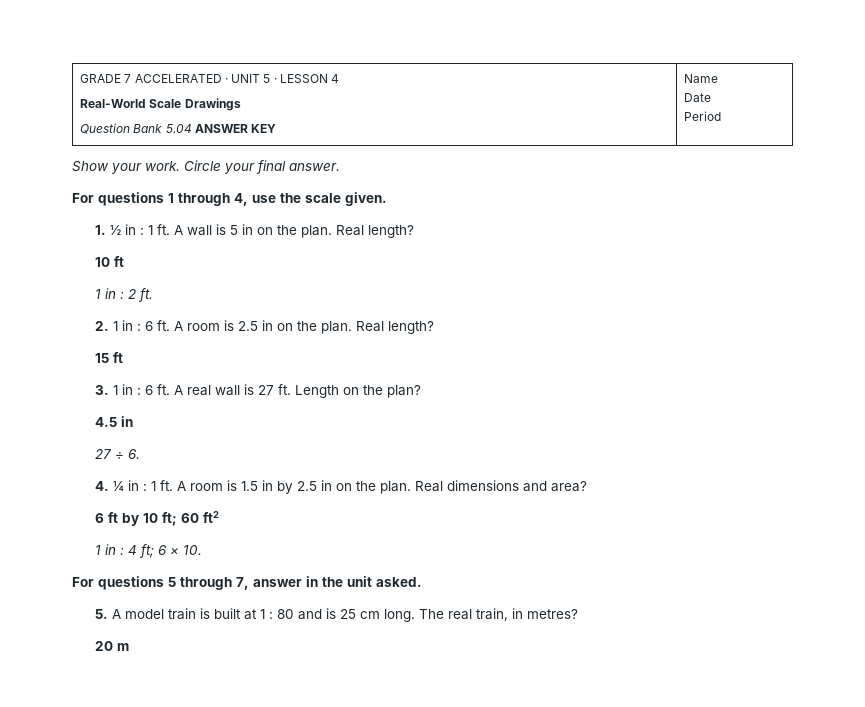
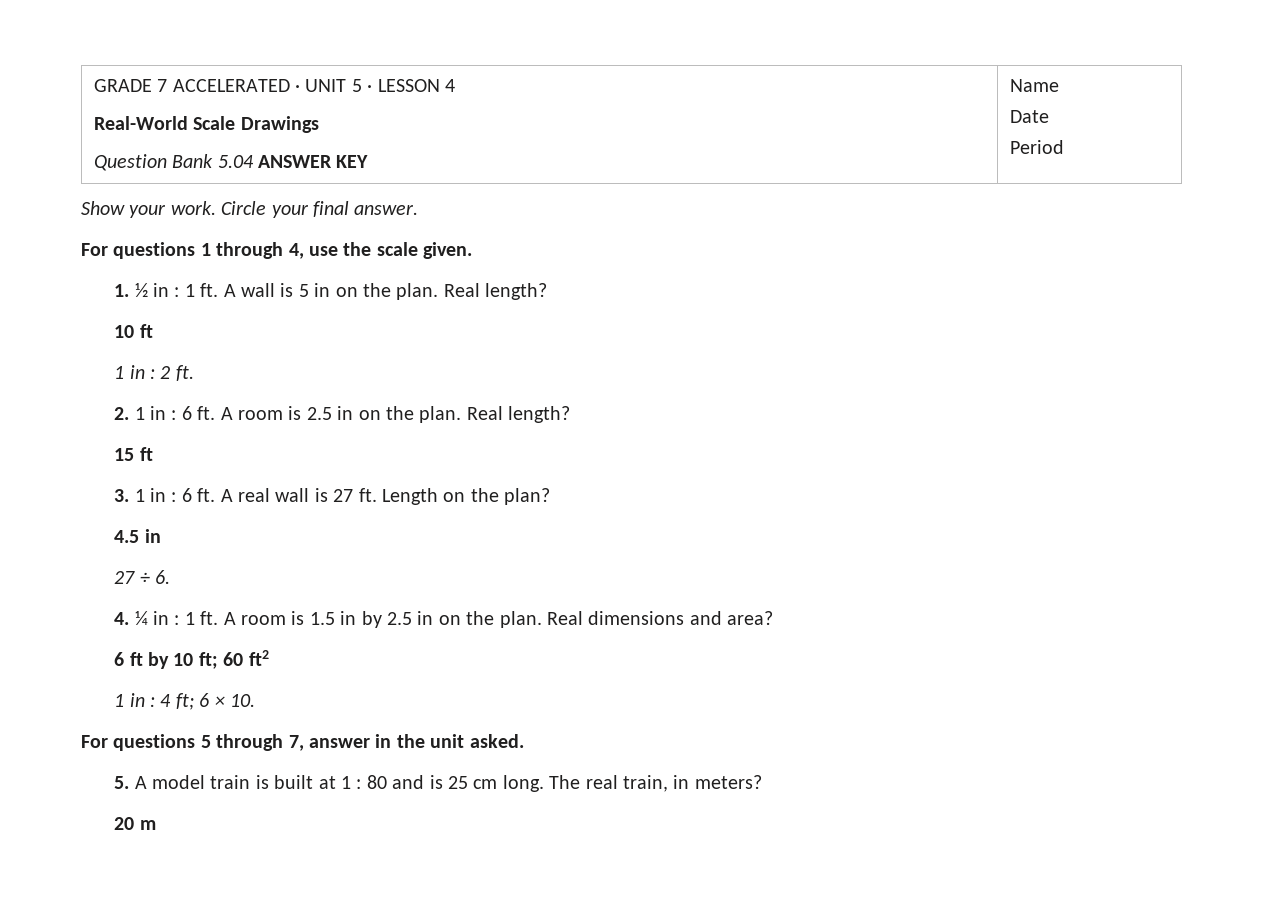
[527,609,579,619] metres? -> [694,775,762,789] meters?

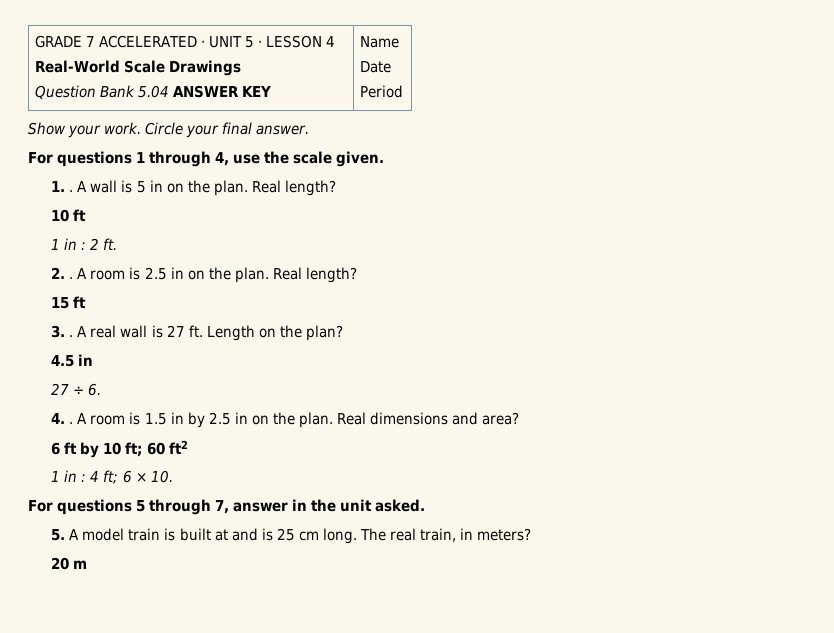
[134,283,219,297] ½ in : 1 ft. -> [69,190,74,192] .
[134,406,216,420] 1 in : 6 ft. -> [69,277,74,279] .
[134,488,216,502] 1 in : 6 ft. -> [69,335,74,337] .
[134,611,219,625] ¼ in : 1 ft. -> [69,422,74,424] .
[341,775,387,789] 1 : 80 -> (228, 535) none

